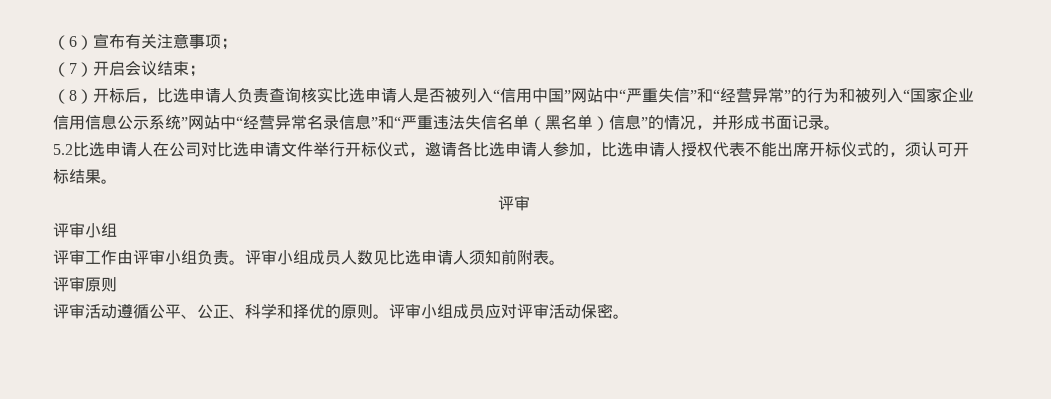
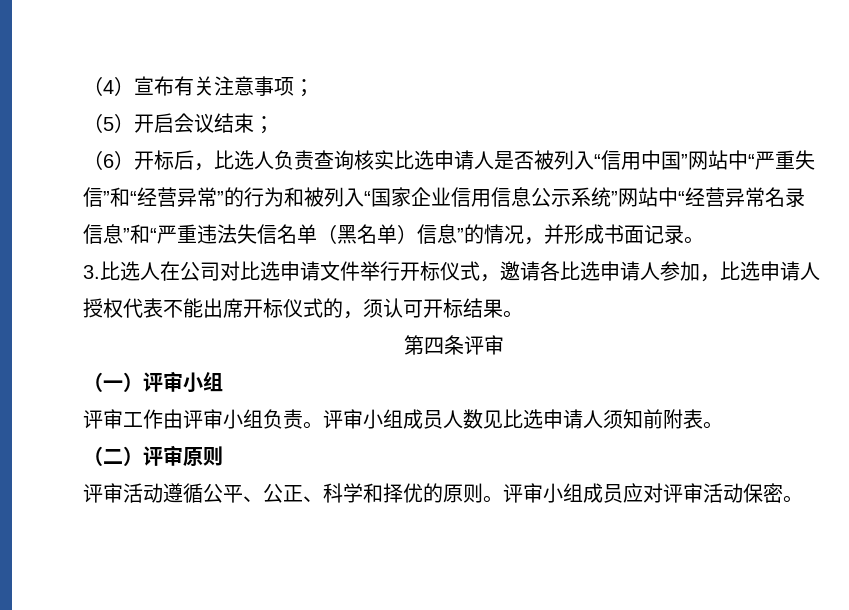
[53,35,77,50] （6 -> [83,76,114,96] （4
[69,63,77,74] 7 -> [103,117,114,131] 5
[69,90,77,101] 8 -> [103,154,114,168] 6
[189,88,221,103] 申请 -> (254, 160) none
[53,142,137,157] 5.2比选申请 -> [83,261,140,281] 3.比选
(117, 181) none -> [403,335,464,355] 第四条
(530, 203) none -> [83,372,143,392] （一）
(565, 262) none -> [83,446,143,466] （二）

